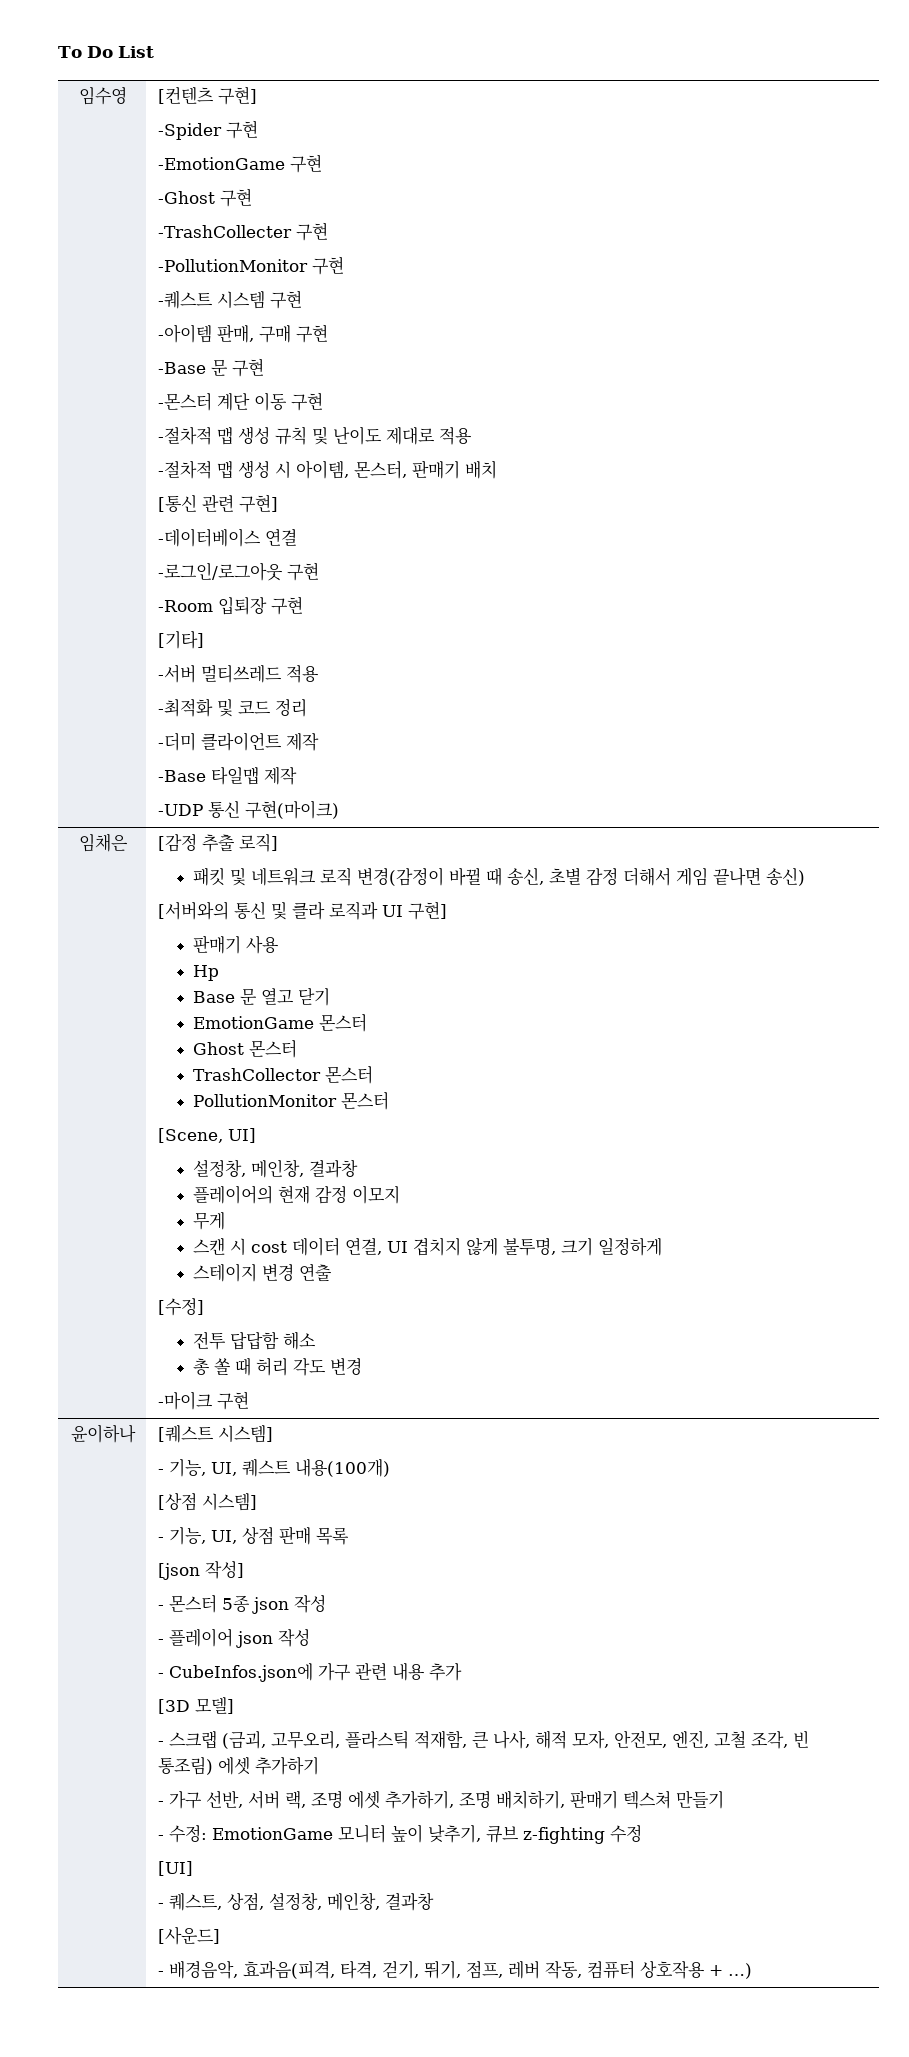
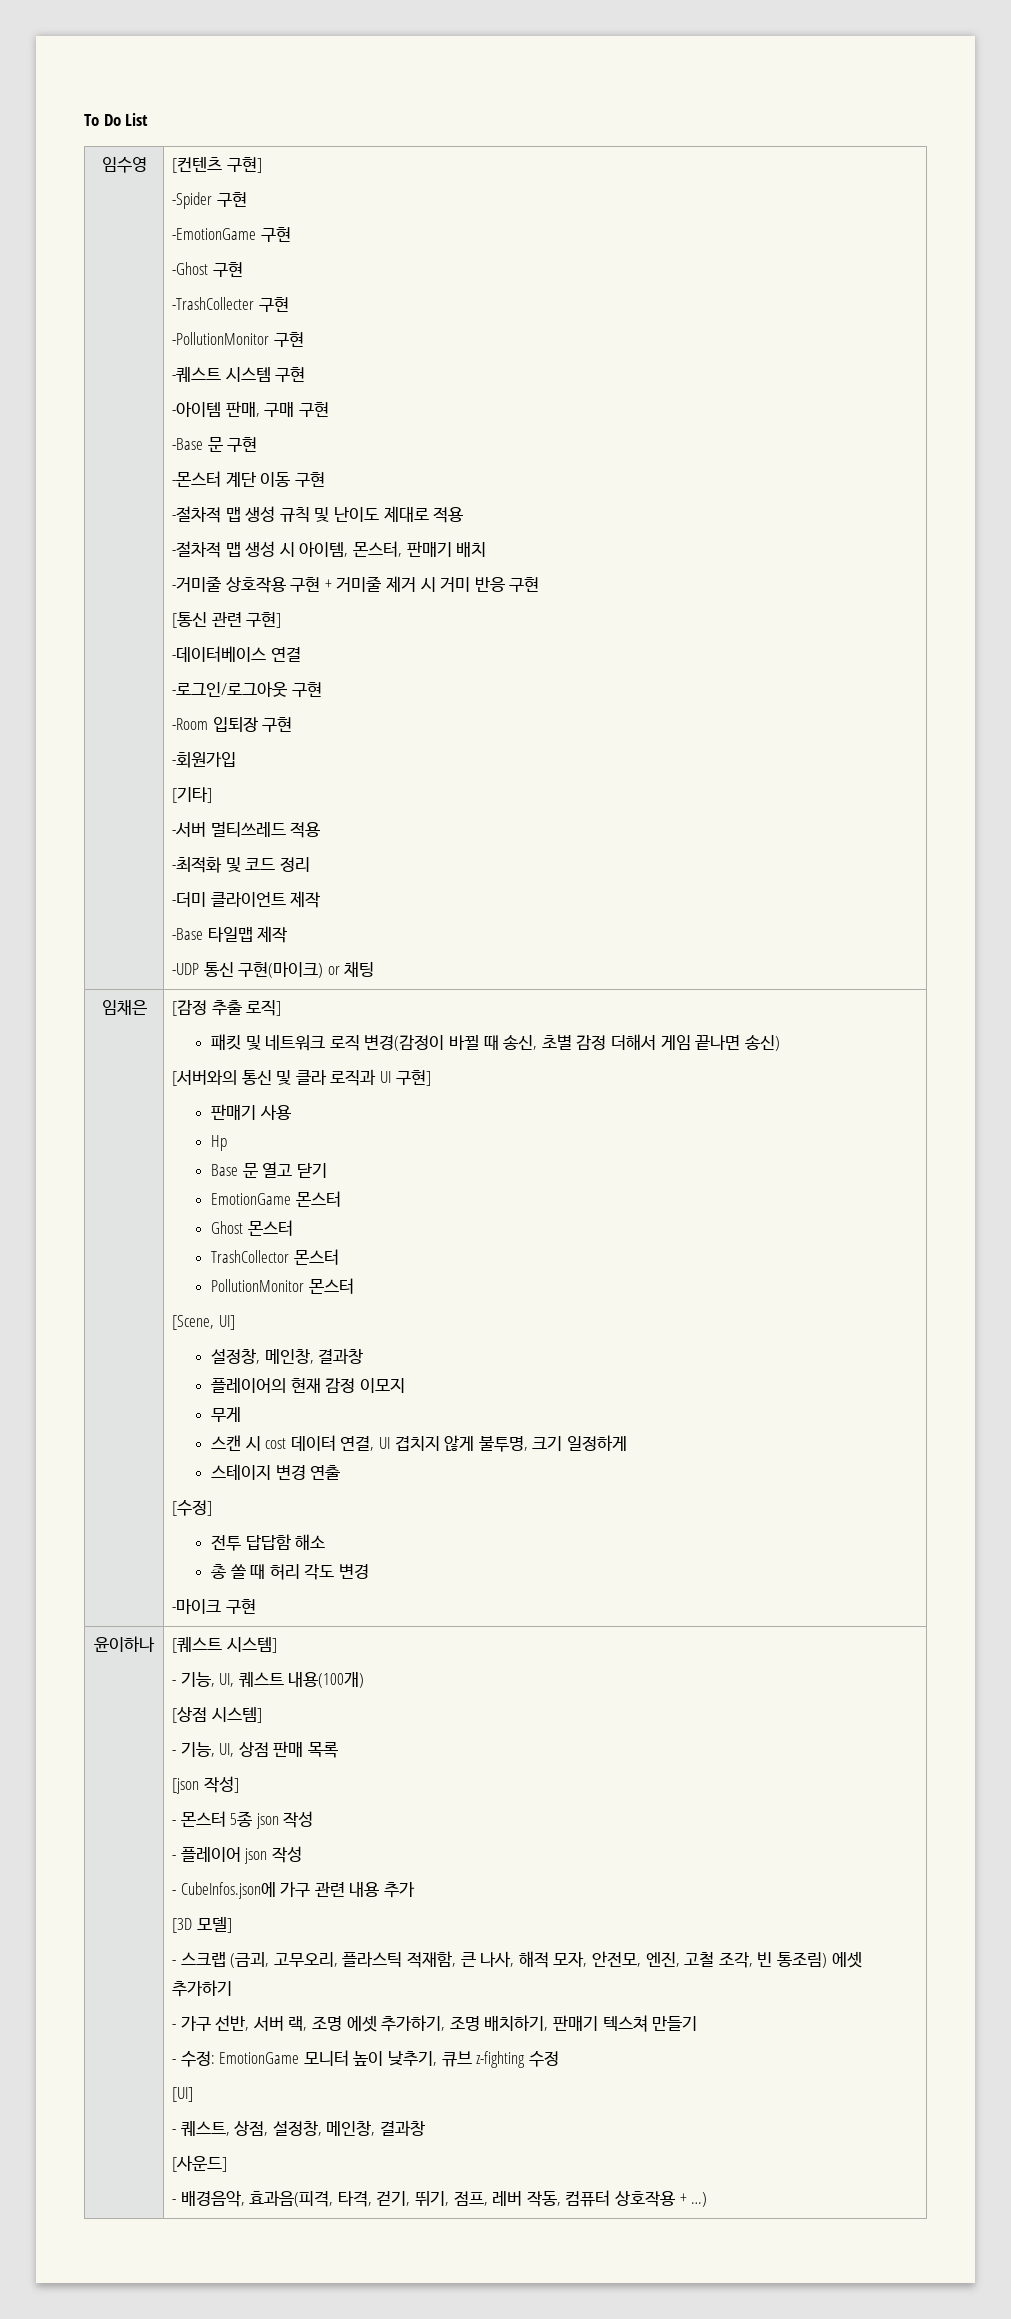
(497, 469) none -> [172,576,540,593] // -거미줄 상호작용 구현 + 거미줄 제거 시 거미 반응 구현
(303, 605) none -> [172,752,237,768] // -회원가입
(339, 809) none -> [327,962,375,977] or 채팅

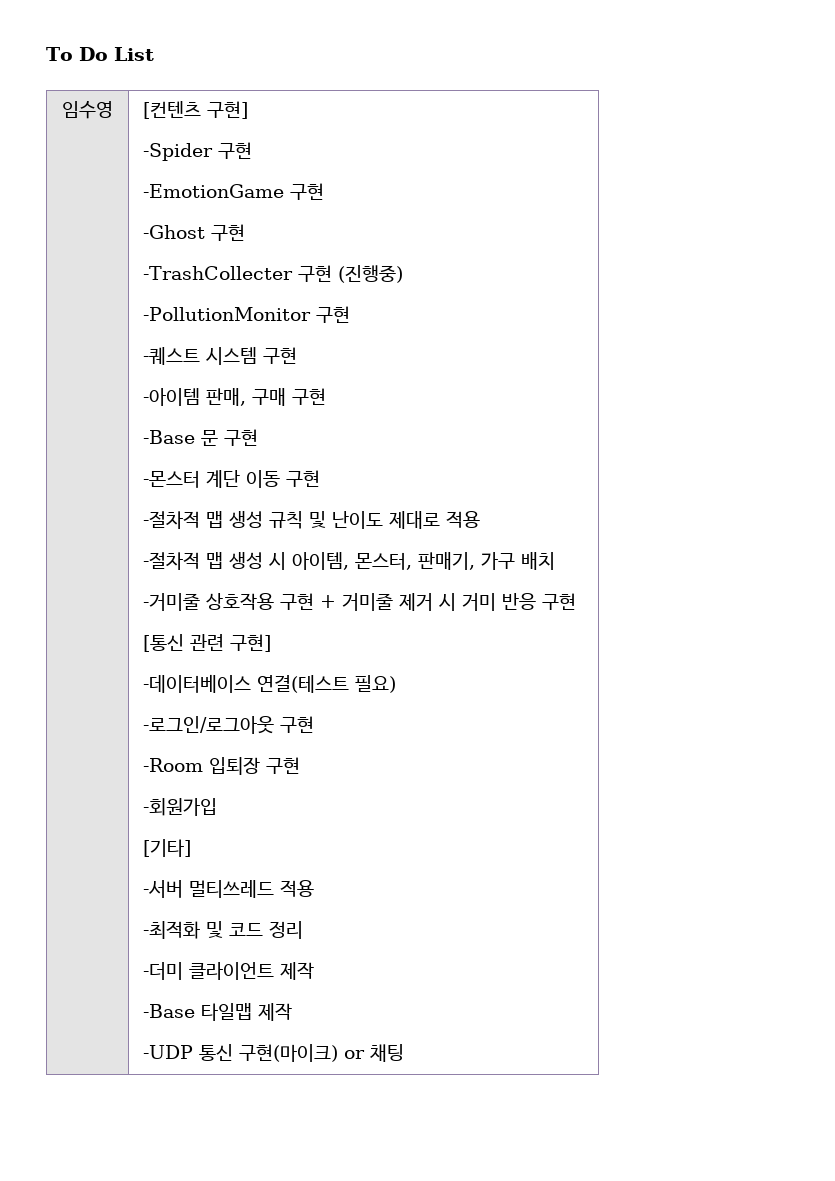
(289, 304) none -> [338,265,404,283] (진행중)
[406,541,452,557] 판매기 -> [418,552,516,570] 판매기, 가구
[270,647,301,662] 연결 -> [257,675,397,693] 연결(테스트 필요)
[101,1000,147,1015] [172,1000,282,1016] [211,1034,780,1051] [172,1069,431,1086] [211,1104,291,1120] [211,1135,228,1151] [211,1162,327,1178] [211,1191,341,1207] [211,1220,293,1236] [211,1249,339,1265] [211,1278,354,1294] [172,1315,235,1330] [211,1348,364,1364] [211,1378,405,1393] [211,1407,242,1422] [211,1435,628,1452] [211,1464,341,1480] [172,1500,213,1516] [211,1534,326,1551] [211,1564,370,1580] [172,1599,256,1614] [94,1636,155,1652] [172,1636,277,1653] [172,1671,365,1688] [172,1707,262,1723] [172,1741,339,1758] [172,1776,239,1794] [172,1811,314,1829] [172,1846,302,1864] [172,1882,416,1899] [172,1917,232,1933] [172,1951,862,1968] [172,1980,233,1997] [172,2015,698,2032] [172,2050,559,2068] [172,2087,194,2102] [172,2120,426,2136] [172,2155,228,2172] [172,2190,708,2207] // 임채은 | [감정 추출 로직] // 패킷 및 네트워크 로직 변경(감정이 바뀔 때 송신, 초별 감정 더해서 게임 끝나면 송신) // [서버와의 통신 및 클라 로직과 UI 구현] // 판매기 사용 // Hp // Base 문 열고 닫기 // EmotionGame 몬스터 // Ghost 몬스터 // TrashCollector 몬스터 // PollutionMonitor 몬스터 // [Scene, UI] // 설정창, 메인창, 결과창 // 플레이어의 현재 감정 이모지 // 무게 // 스캔 시 cost 데이터 연결, UI 겹치지 않게 불투명, 크기 일정하게 // 스테이지 변경 연출 // [수정] // 전투 답답함 해소 // 총 쏠 때 허리 각도 변경 // -마이크 구현 // 윤이하나 | [퀘스트 시스템] // - 기능, UI, 퀘스트 내용(100개) // [상점 시스템] // - 기능, UI, 상점 판매 목록 // [json 작성] // - 몬스터 5종 json 작성 // - 플레이어 json 작성 // - CubeInfos.json에 가구 관련 내용 추가 // [3D 모델] // - 스크랩 (금괴, 고무오리, 플라스틱 적재함, 큰 나사, 해적 모자, 안전모, 엔진, 고철 조각, 빈 통조림) 에셋 추가하기 // - 가구 선반, 서버 랙, 조명 에셋 추가하기, 조명 배치하기, 판매기 텍스쳐 만들기 // - 수정: EmotionGame 모니터 높이 낮추기, 큐브 z-fighting 수정 // [UI] // - 퀘스트, 상점, 설정창, 메인창, 결과창 // [사운드] // - 배경음악, 효과음(피격, 타격, 걷기, 뛰기, 점프, 레버 작동, 컴퓨터 상호작용 + …) -> (405, 1053) none

